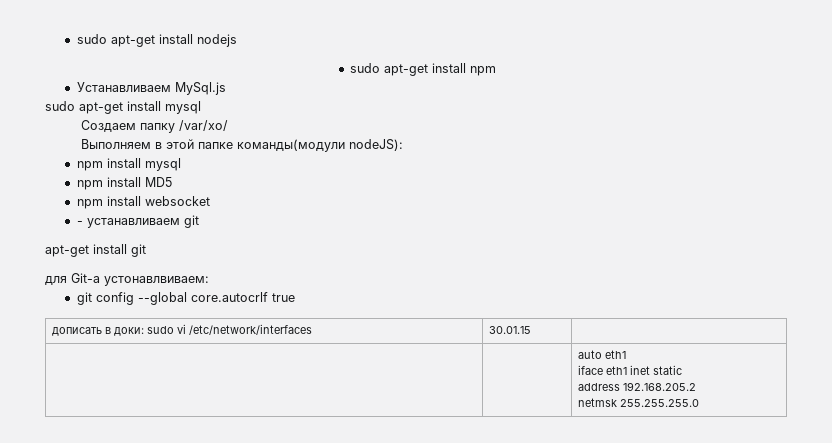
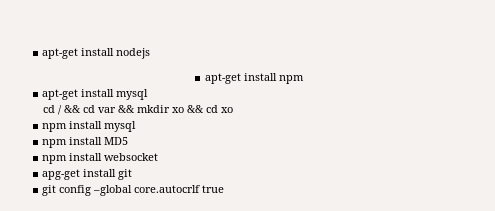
[76,34,107,44] sudo -> (42, 53) none
[349,63,380,73] sudo -> (151, 53) none
[76,82,226,95] [45,101,75,111] Устанавливаем MySql.js // sudo -> (304, 79) none
[80,120,228,133] [80,139,403,152] Создаем папку /var/xo/ // Выполняем в этой папке команды(модули nodeJS): -> [42,105,233,115] cd / && cd var && mkdir xo && cd xo
[76,215,199,228] [45,245,89,257] - устанавливаем git // apt-get -> [42,169,81,180] apg-get
[45,273,209,286] // для Git-а устонавлвиваем: -> (133, 174) none
[137,292,187,305] --global -> [93,185,133,196] –global
[51,324,312,336] [488,326,531,334] [577,350,626,359] [577,365,682,375] [577,382,696,391] [577,398,699,407] // дописать в доки: sudo vi /etc/network/interfaces | 30.01.15 | // | | auto eth1 // iface eth1 inet static // address 192.168.205.2 // netmsk 255.255.255.0 -> (225, 189) none

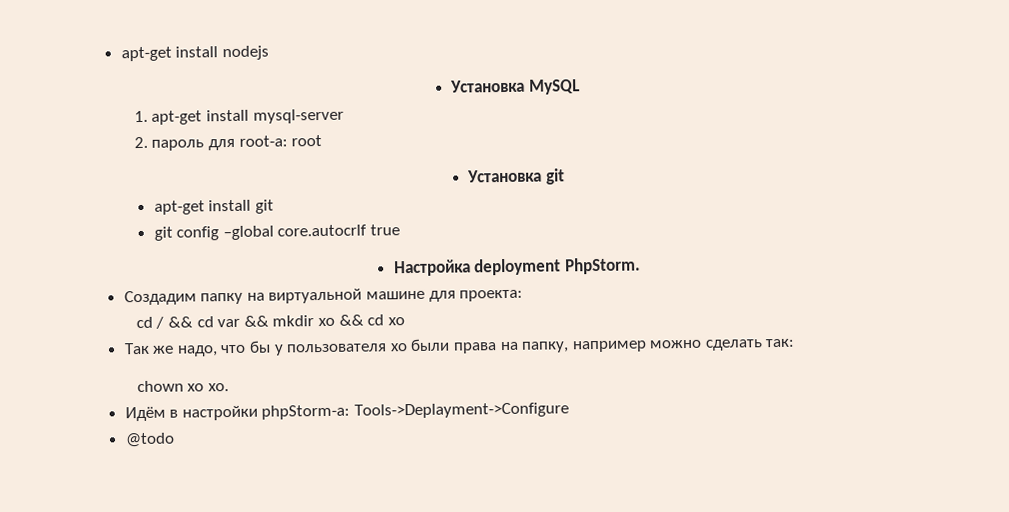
[204,73,304,84] [42,89,149,100] apt-get install npm // apt-get install mysql -> [450,79,580,95] [133,108,344,125] [133,134,323,151] [467,168,565,185] [153,199,274,215] [153,224,400,241] [393,257,641,277] [123,288,524,306] Установка MySQL // 1. apt-get install mysql-server // 2. пароль для root-а: root // Установка git // apt-get install git // git config –global core.autocrlf true // Настройка deployment PhpStorm. // Создадим папку на виртуальной машине для проекта:
[42,121,137,132] [42,137,129,148] [42,153,159,164] [42,169,133,180] [42,185,225,196] npm install mysql // npm install MD5 // npm install websocket // apg-get install git // git config –global core.autocrlf true -> [123,338,796,357] [136,380,230,393] [124,402,569,422] [124,432,175,448] Так же надо, что бы у пользователя xo были права на папку, например можно сделать так: // chown xo xo. // Идём в настройки phpStorm-а: Tools->Deplayment->Configure // @todo

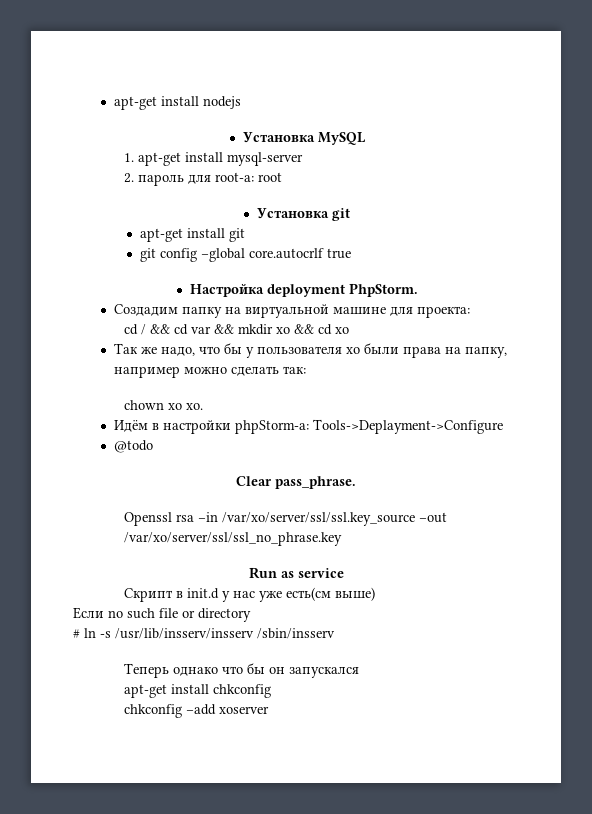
(175, 440) none -> [236,476,356,489] [124,512,448,526] [124,532,343,546] [248,567,344,579] [124,587,376,602] [73,607,251,622] [73,628,335,639] [124,663,360,678] [124,684,272,698] [124,704,270,718] // Clear pass_phrase. // Openssl rsa –in /var/xo/server/ssl/ssl.key_source –out /var/xo/server/ssl/ssl_no_phrase.key // Run as service // Скрипт в init.d у нас уже есть(см выше) // Если no such file or directory // # ln -s /usr/lib/insserv/insserv /sbin/insserv // Теперь однако что бы он запускался // apt-get install chkconfig // chkconfig –add xoserver

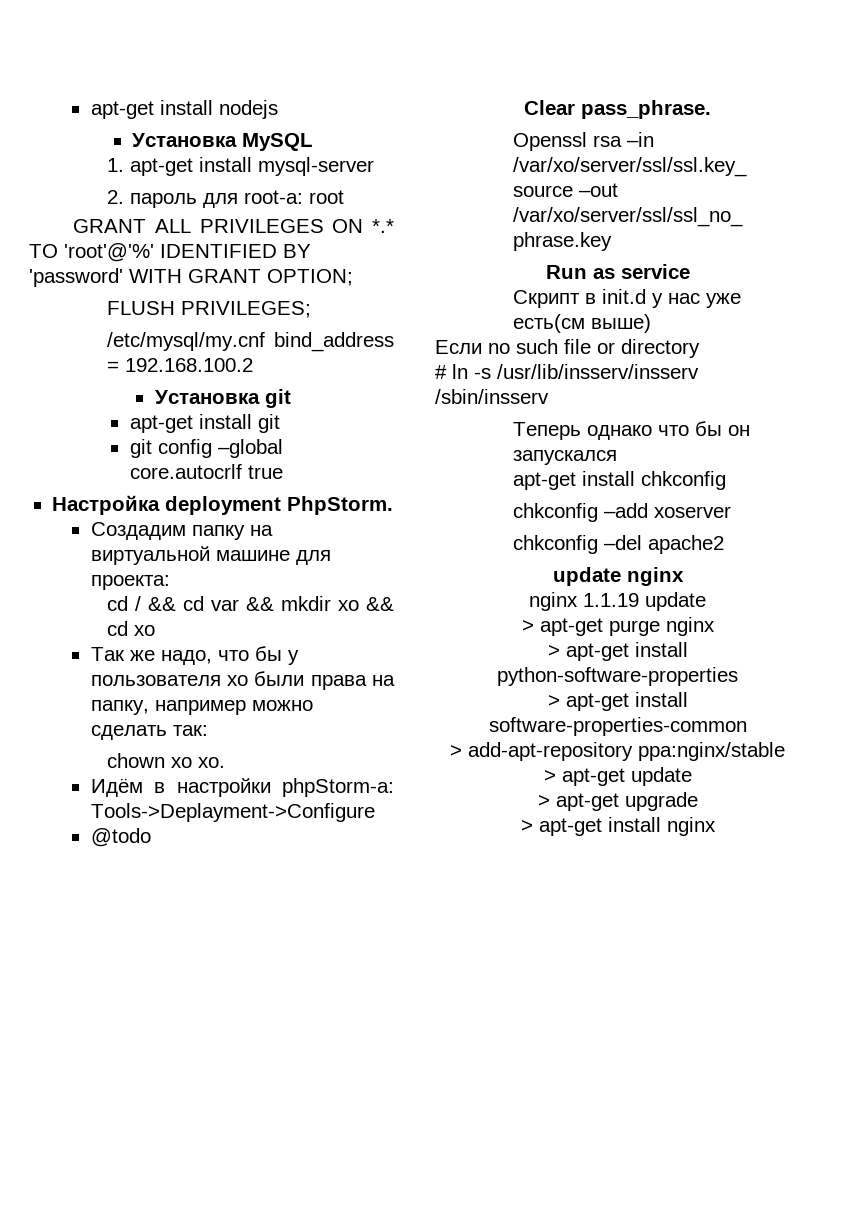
(283, 177) none -> [73,219,395,233] [29,243,311,262] [29,268,353,287] [107,301,312,318] [107,332,394,352] [107,358,254,372] // GRANT ALL PRIVILEGES ON *.* TO 'root'@'%' IDENTIFIED BY 'password' WITH GRANT OPTION; // FLUSH PRIVILEGES; // /etc/mysql/my.cnf bind_address = 192.168.100.2
(270, 710) none -> [513,535,725,554] [552,567,684,586] [529,592,706,611] [521,617,715,636] [547,642,688,661] [497,667,738,686] [547,692,688,711] [488,717,747,736] [450,742,785,761] [543,767,692,786] [537,792,698,811] [520,817,716,836] // chkconfig –del apache2 // update nginx // nginx 1.1.19 update // > apt-get purge nginx // > apt-get install python-software-properties // > apt-get install software-properties-common // > add-apt-repository ppa:nginx/stable // > apt-get update // > apt-get upgrade // > apt-get install nginx

